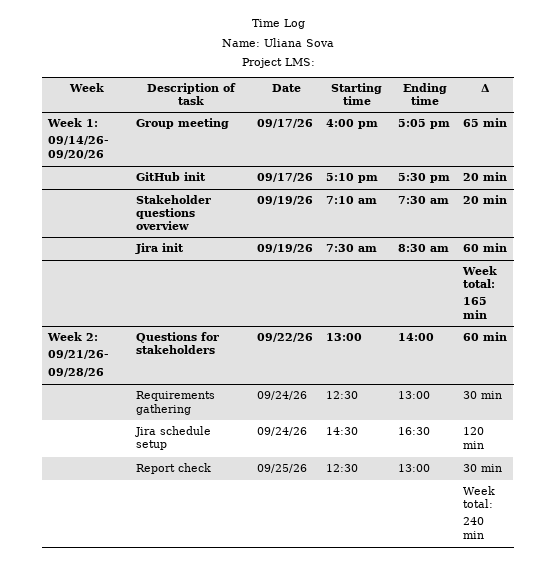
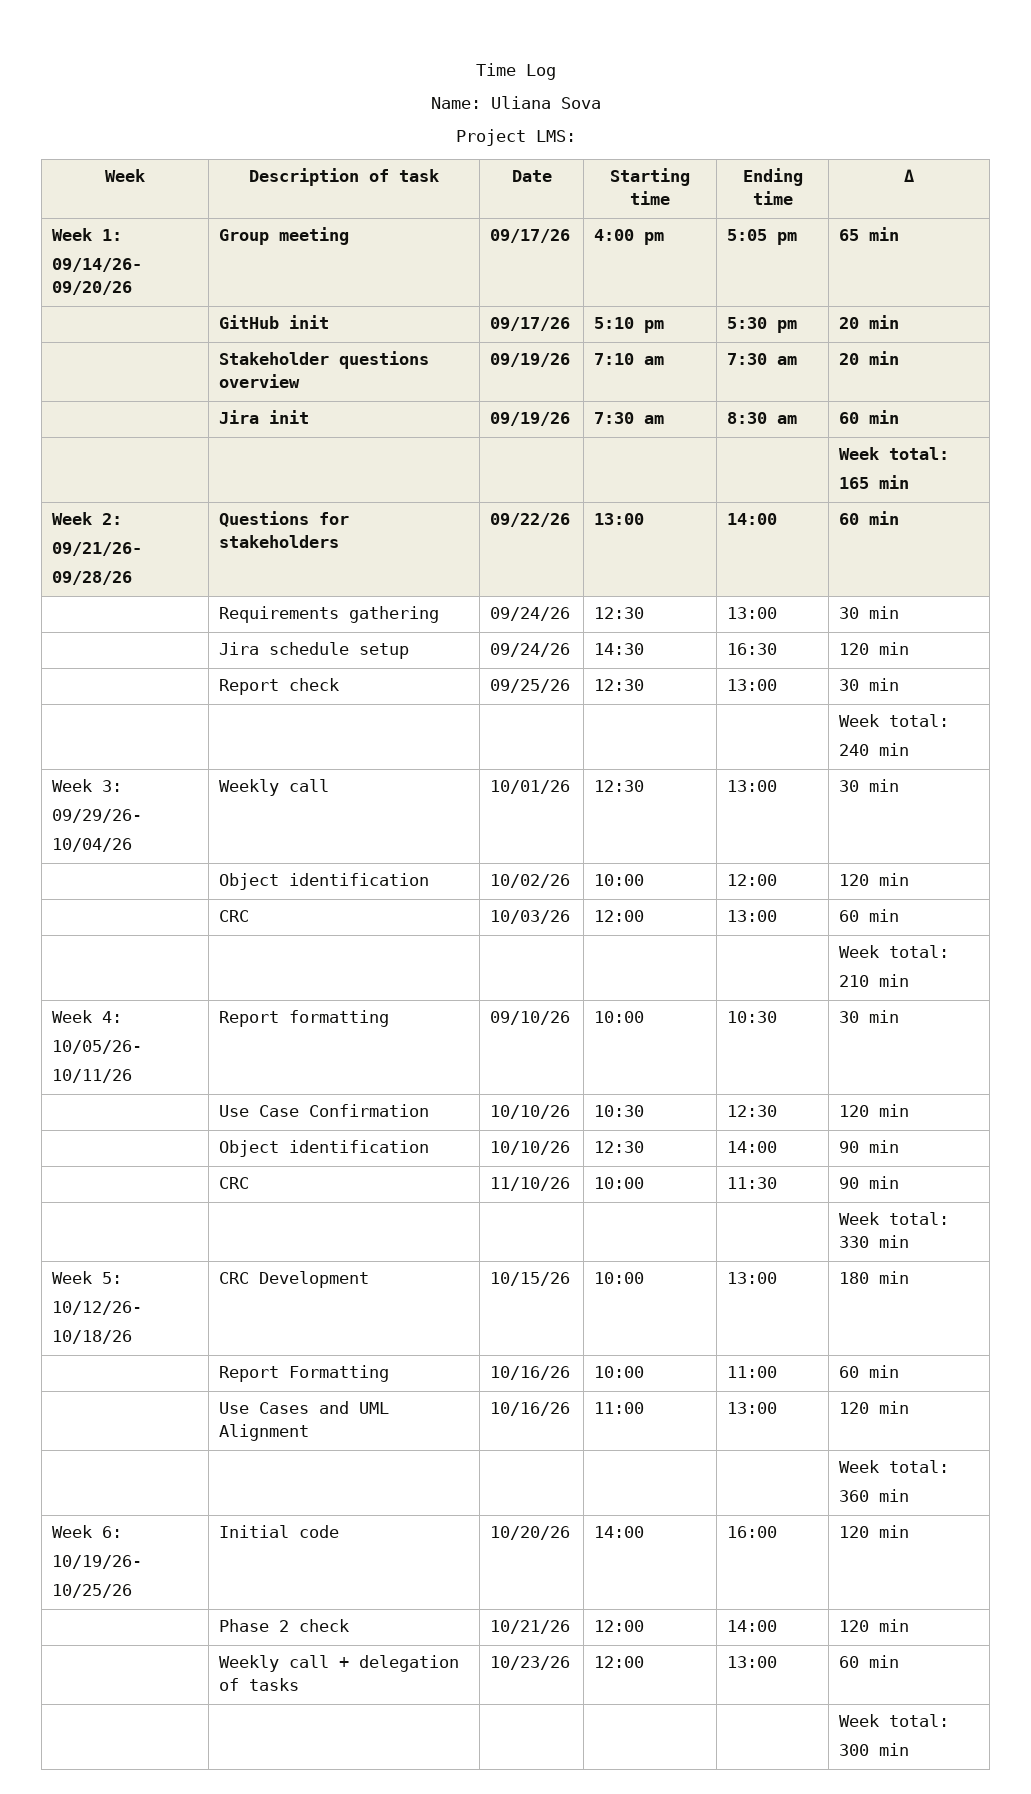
(485, 535) none -> [52,779,123,792] [52,809,143,823] [52,838,133,852] [219,779,330,796] [490,780,571,794] [594,780,645,792] [727,780,778,792] [839,779,900,792] [219,873,430,890] [490,874,571,888] [594,874,645,886] [727,874,778,886] [839,873,910,886] [219,910,250,922] [490,910,571,924] [594,910,645,922] [727,910,778,922] [839,909,900,922] [839,945,950,958] [839,974,910,987] [52,1010,123,1023] [52,1040,143,1054] [52,1069,133,1083] [219,1010,390,1027] [490,1011,571,1025] [594,1011,645,1023] [727,1011,778,1023] [839,1010,900,1023] [219,1104,430,1117] [490,1105,571,1119] [594,1105,645,1117] [727,1105,778,1117] [839,1104,910,1117] [219,1140,430,1157] [490,1141,571,1155] [594,1141,645,1153] [727,1141,778,1153] [839,1140,900,1153] [219,1177,250,1189] [490,1177,571,1191] [594,1177,645,1189] [727,1177,778,1189] [839,1176,900,1189] [839,1212,950,1225] [839,1235,910,1248] [52,1271,123,1284] [52,1301,143,1315] [52,1330,133,1344] [219,1271,370,1288] [490,1272,571,1286] [594,1272,645,1284] [727,1272,778,1284] [839,1271,910,1284] [219,1365,390,1382] [490,1366,571,1380] [594,1366,645,1378] [727,1366,778,1378] [839,1365,900,1378] [219,1401,390,1414] [219,1424,310,1441] [490,1402,571,1416] [594,1402,645,1414] [727,1402,778,1414] [839,1401,910,1414] [839,1460,950,1473] [839,1489,910,1502] [52,1525,123,1538] [52,1555,143,1569] [52,1584,133,1598] [219,1525,340,1538] [490,1526,571,1540] [594,1526,645,1538] [727,1526,778,1538] [839,1525,910,1538] [219,1619,350,1632] [490,1620,571,1634] [594,1620,645,1632] [727,1620,778,1632] [839,1619,910,1632] [219,1655,460,1672] [219,1678,300,1691] [490,1656,571,1670] [594,1656,645,1668] [727,1656,778,1668] [839,1655,900,1668] [839,1714,950,1727] [839,1743,910,1756] // Week 3: // 09/29/26- // 10/04/26 | Weekly call | 10/01/26 | 12:30 | 13:00 | 30 min // | Object identification | 10/02/26 | 10:00 | 12:00 | 120 min // | CRC | 10/03/26 | 12:00 | 13:00 | 60 min // | | | | | Week total: // 210 min // Week 4: // 10/05/26- // 10/11/26 | Report formatting | 09/10/26 | 10:00 | 10:30 | 30 min // | Use Case Confirmation | 10/10/26 | 10:30 | 12:30 | 120 min // | Object identification | 10/10/26 | 12:30 | 14:00 | 90 min // | CRC | 11/10/26 | 10:00 | 11:30 | 90 min // | | | | | Week total: 330 min // Week 5: // 10/12/26- // 10/18/26 | CRC Development | 10/15/26 | 10:00 | 13:00 | 180 min // | Report Formatting | 10/16/26 | 10:00 | 11:00 | 60 min // | Use Cases and UML Alignment | 10/16/26 | 11:00 | 13:00 | 120 min // | | | | | Week total: // 360 min // Week 6: // 10/19/26- // 10/25/26 | Initial code | 10/20/26 | 14:00 | 16:00 | 120 min // | Phase 2 check | 10/21/26 | 12:00 | 14:00 | 120 min // | Weekly call + delegation of tasks | 10/23/26 | 12:00 | 13:00 | 60 min // | | | | | Week total: // 300 min

